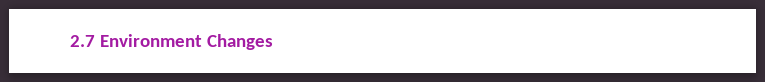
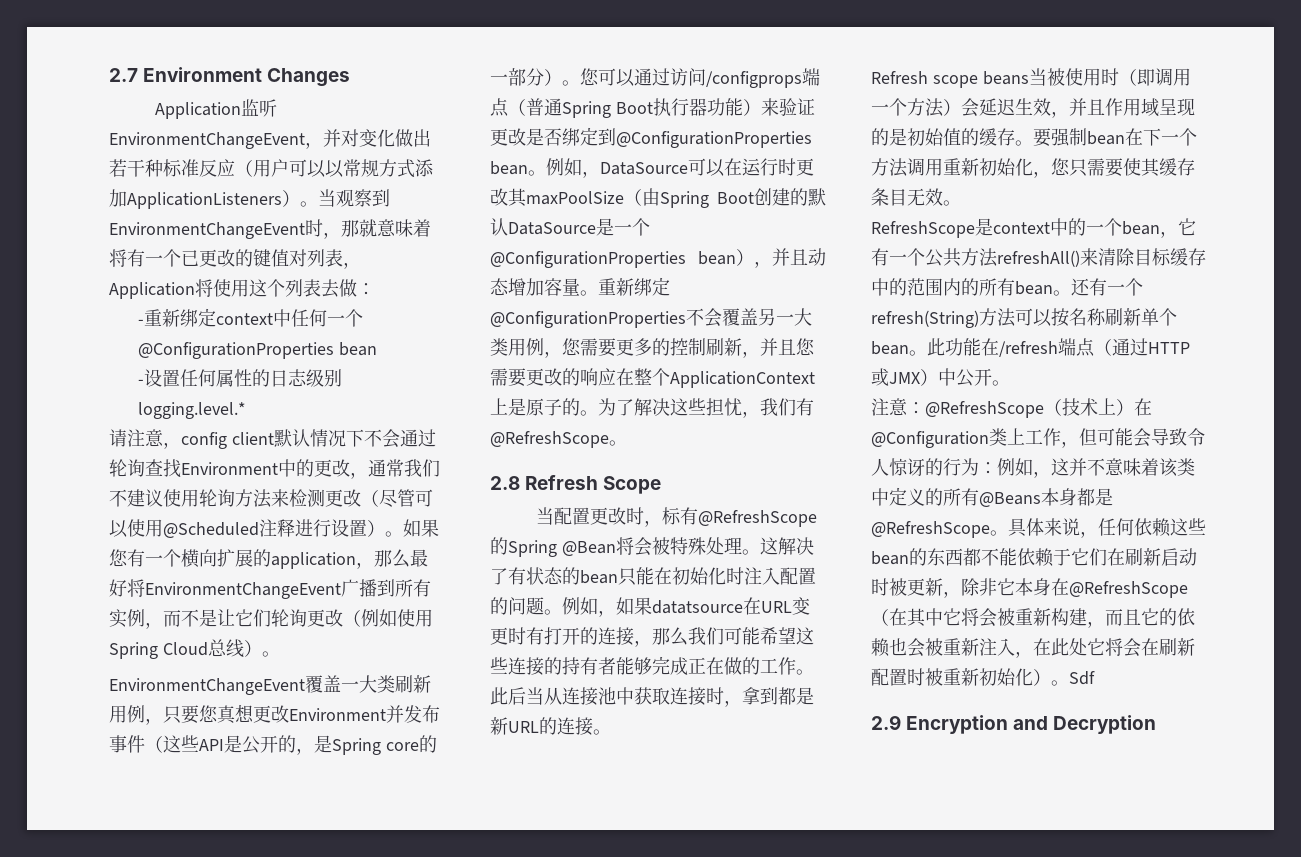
(273, 42) none -> [155,99,278,119] [109,129,431,149] [109,159,434,178] [109,189,390,209] [109,219,431,239] [109,249,361,269] [109,279,375,299] [137,308,363,327] [137,342,377,359] [137,369,342,387] [137,402,246,419] [109,429,436,449] [109,459,440,479] [109,489,433,508] [109,519,439,538] [109,549,428,569] [109,579,431,599] [109,609,433,629] [109,639,280,659] [109,675,431,695] [109,704,440,725] [109,735,437,755] [490,68,820,88] [490,98,815,118] [490,127,812,148] [490,158,814,178] [490,188,826,208] [490,218,650,236] [490,248,826,268] [490,277,670,296] [490,308,812,328] [490,338,815,358] [490,368,815,388] [490,398,814,418] [490,431,627,448] [490,475,662,494] [536,507,818,527] [490,537,814,557] [490,567,816,586] [490,597,810,617] [490,627,814,647] [490,656,814,676] [490,687,814,707] [490,717,611,736] [871,68,1191,88] [871,98,1195,118] [871,128,1197,147] [871,158,1195,178] [871,188,961,206] [871,218,1196,238] [871,248,1206,267] [871,278,1143,296] [871,308,1177,328] [871,338,1190,357] [871,368,1010,387] [871,398,1152,418] [871,428,1205,448] [871,458,1195,478] [871,487,1113,507] [871,518,1206,538] [871,548,1197,567] [871,578,1188,598] [871,608,1195,628] [871,638,1195,658] [871,668,1095,686] [871,715,1157,734] // Application监听EnvironmentChangeEvent，并对变化做出若干种标准反应（用户可以以常规方式添加ApplicationListeners）。当观察到EnvironmentChangeEvent时，那就意味着将有一个已更改的键值对列表，Application将使用这个列表去做： // -重新绑定context中任何一个@ConfigurationProperties bean // -设置任何属性的日志级别logging.level.* // 请注意，config client默认情况下不会通过轮询查找Environment中的更改，通常我们不建议使用轮询方法来检测更改（尽管可以使用@Scheduled注释进行设置）。如果您有一个横向扩展的application，那么最好将EnvironmentChangeEvent广播到所有实例，而不是让它们轮询更改（例如使用Spring Cloud总线）。 // EnvironmentChangeEvent覆盖一大类刷新用例，只要您真想更改Environment并发布事件（这些API是公开的，是Spring core的一部分）。您可以通过访问/configprops端点（普通Spring Boot执行器功能）来验证更改是否绑定到@ConfigurationProperties bean。例如，DataSource可以在运行时更改其maxPoolSize（由Spring Boot创建的默认DataSource是一个@ConfigurationProperties bean），并且动态增加容量。重新绑定@ConfigurationProperties不会覆盖另一大类用例，您需要更多的控制刷新，并且您需要更改的响应在整个ApplicationContext上是原子的。为了解决这些担忧，我们有@RefreshScope。 // 2.8 Refresh Scope // 当配置更改时，标有@RefreshScope的Spring @Bean将会被特殊处理。这解决了有状态的bean只能在初始化时注入配置的问题。例如，如果datatsource在URL变更时有打开的连接，那么我们可能希望这些连接的持有者能够完成正在做的工作。此后当从连接池中获取连接时，拿到都是新URL的连接。 // Refresh scope beans当被使用时（即调用一个方法）会延迟生效，并且作用域呈现的是初始值的缓存。要强制bean在下一个方法调用重新初始化，您只需要使其缓存条目无效。 // RefreshScope是context中的一个bean，它有一个公共方法refreshAll()来清除目标缓存中的范围内的所有bean。还有一个refresh(String)方法可以按名称刷新单个bean。此功能在/refresh端点（通过HTTP或JMX）中公开。 // 注意：@RefreshScope（技术上）在@Configuration类上工作，但可能会导致令人惊讶的行为：例如，这并不意味着该类中定义的所有@Beans本身都是@RefreshScope。具体来说，任何依赖这些bean的东西都不能依赖于它们在刷新启动时被更新，除非它本身在@RefreshScope（在其中它将会被重新构建，而且它的依赖也会被重新注入，在此处它将会在刷新配置时被重新初始化）。Sdf // 2.9 Encryption and Decryption

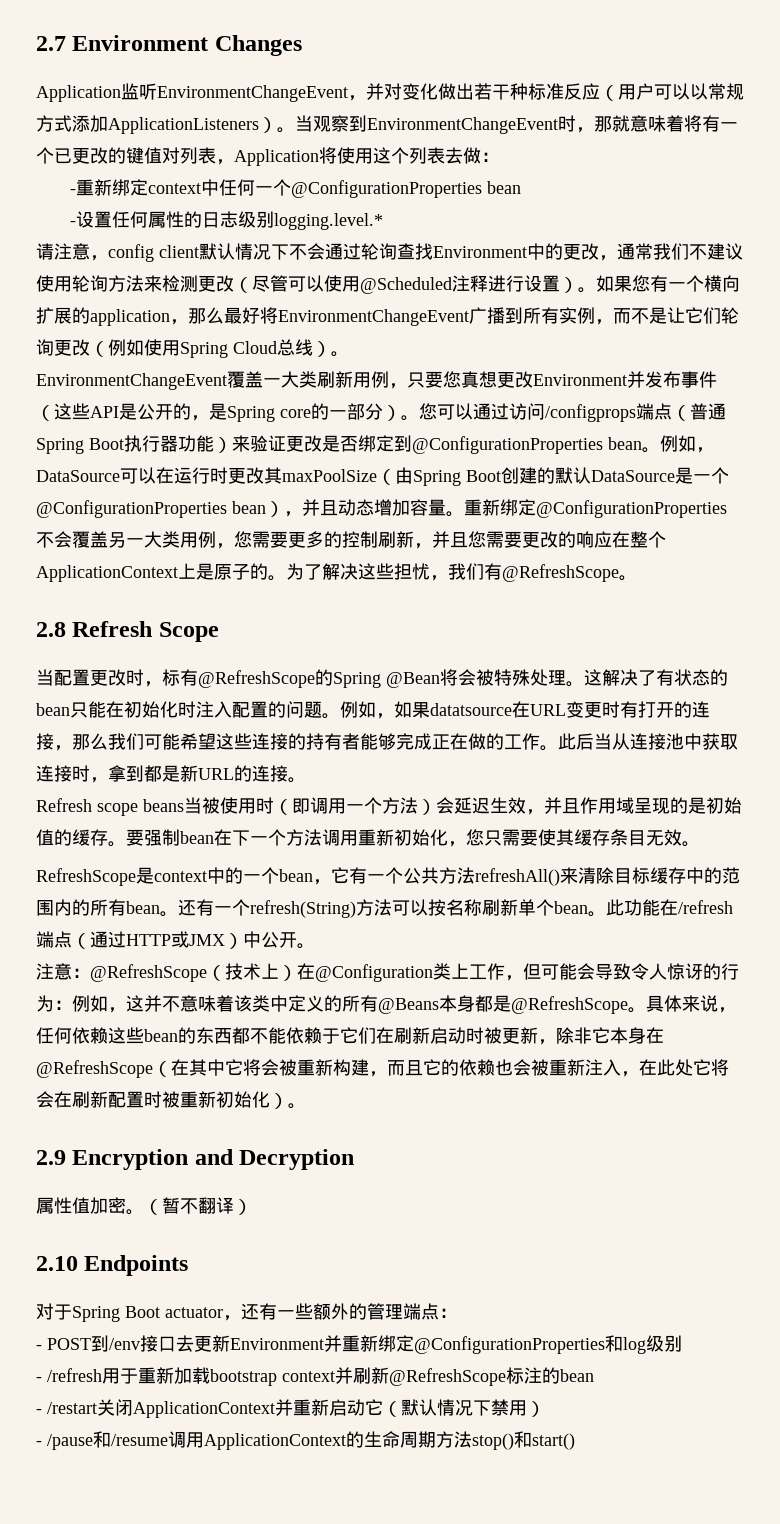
[1069,671,1095,685] Sdf -> (306, 1106) none
(1157, 724) none -> [36,1197,252,1215] [36,1255,189,1276] [36,1303,457,1322] [36,1335,682,1354] [36,1367,594,1386] [36,1399,545,1418] [36,1431,575,1450] // 属性值加密。（暂不翻译） // 2.10 Endpoints // 对于Spring Boot actuator，还有一些额外的管理端点： // - POST到/env接口去更新Environment并重新绑定@ConfigurationProperties和log级别 // - /refresh用于重新加载bootstrap context并刷新@RefreshScope标注的bean // - /restart关闭ApplicationContext并重新启动它（默认情况下禁用） // - /pause和/resume调用ApplicationContext的生命周期方法stop()和start()

